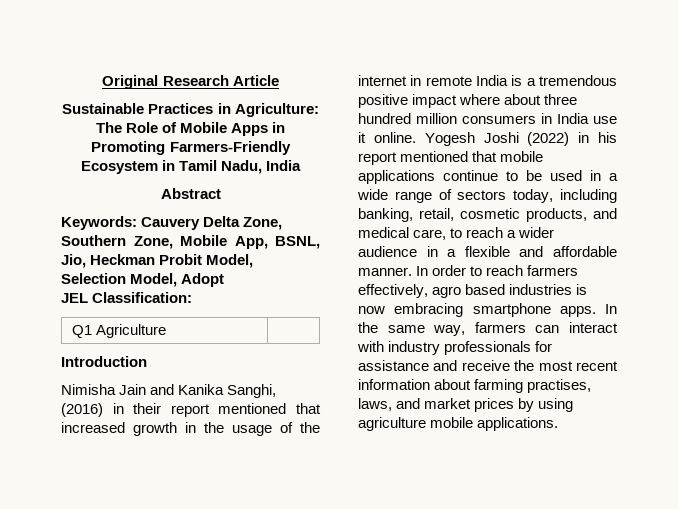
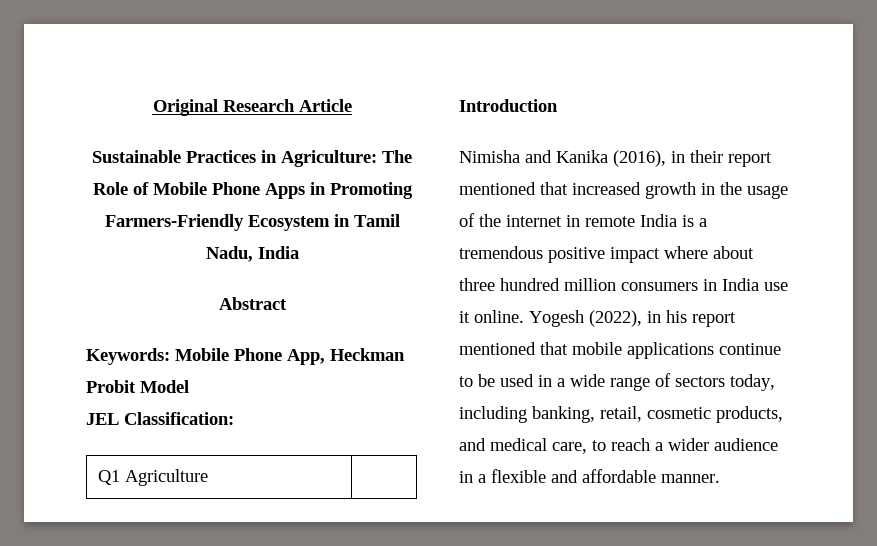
(228, 127) none -> [211,182,260,195] Phone
[141,216,283,230] [61,235,320,249] [61,254,254,268] [61,273,225,287] Cauvery Delta Zone, Southern Zone, Mobile App, BSNL, Jio, Heckman Probit Model, Selection Model, Adopt -> [175,348,405,365] [86,380,189,393] Mobile Phone App, Heckman Probit Model
[119,384,147,395] Jain -> (520, 156) none
[227,384,277,398] [61,403,103,417] Sanghi, (2016) -> [613,150,666,167] (2016),
[483,132,570,146] Joshi (2022) -> [589,310,642,327] (2022),
[416,265,579,276] [358,284,588,298] [358,303,617,317] [358,322,618,336] [357,341,553,355] [358,360,618,371] [358,379,592,393] [358,398,574,412] [358,417,559,431] In order to reach farmers effectively, agro based industries is now embracing smartphone apps. In the same way, farmers can interact with industry professionals for assistance and receive the most recent information about farming practises, laws, and market prices by using agriculture mobile applications. -> (720, 478) none

